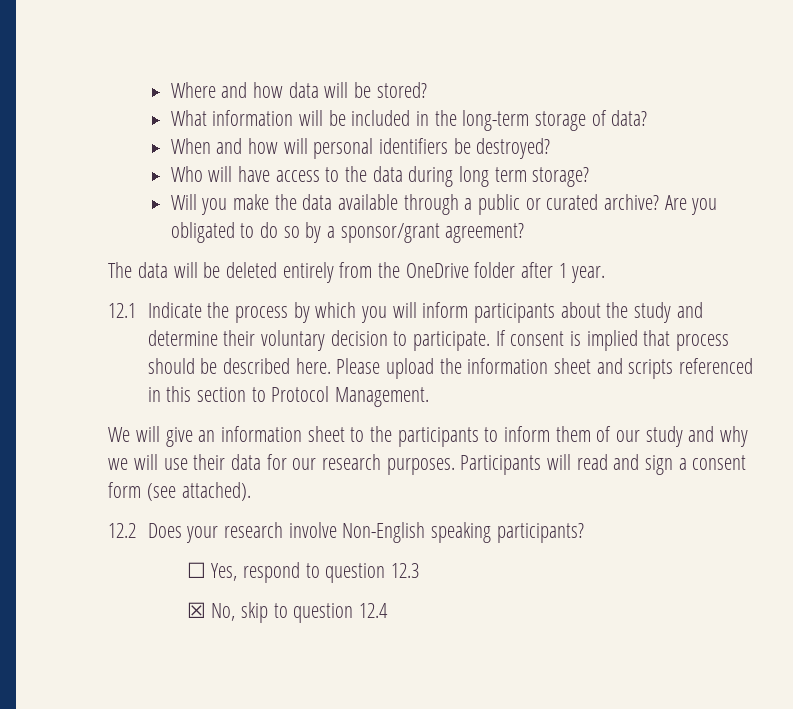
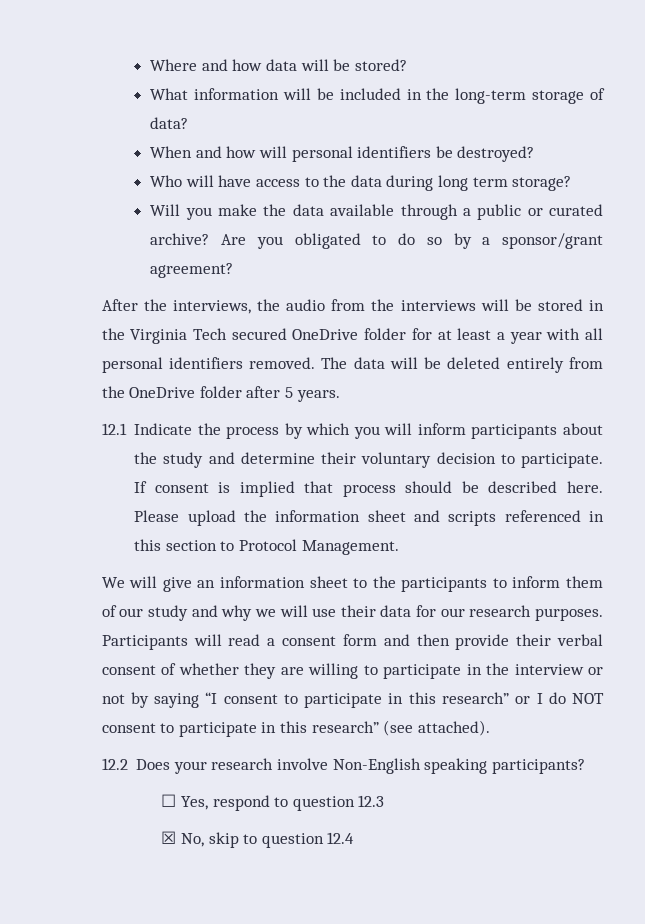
(525, 233) none -> [101,299,604,314] [101,328,604,344] [101,357,316,373] After the interviews, the audio from the interviews will be stored in the Virginia Tech secured OneDrive folder for at least a year with all personal identifiers removed.
[558,263,606,283] 1 year. -> [285,387,340,402] 5 years.
[613,454,674,475] and sign -> (261, 640) none
(142, 490) none -> [383,634,604,650] [101,663,603,679] [101,692,605,708] [101,721,379,737] and then provide their verbal consent of whether they are willing to participate in the interview or not by saying “I consent to participate in this research” or I do NOT consent to participate in this research”

